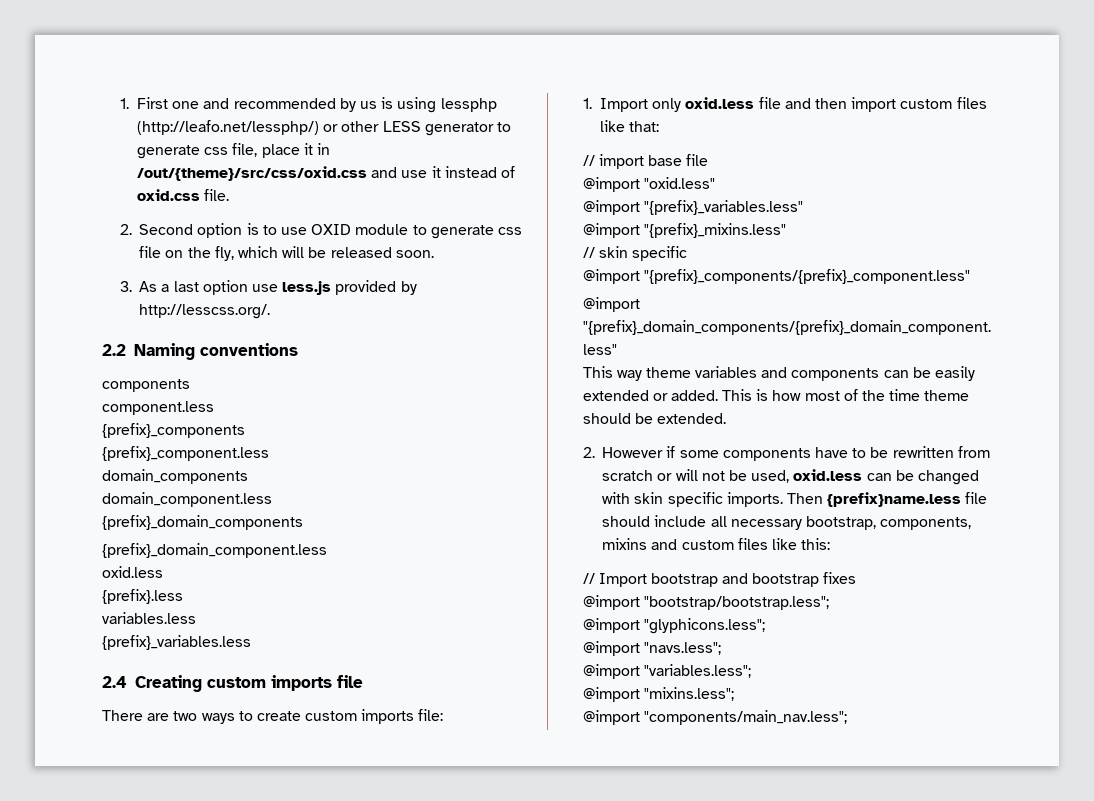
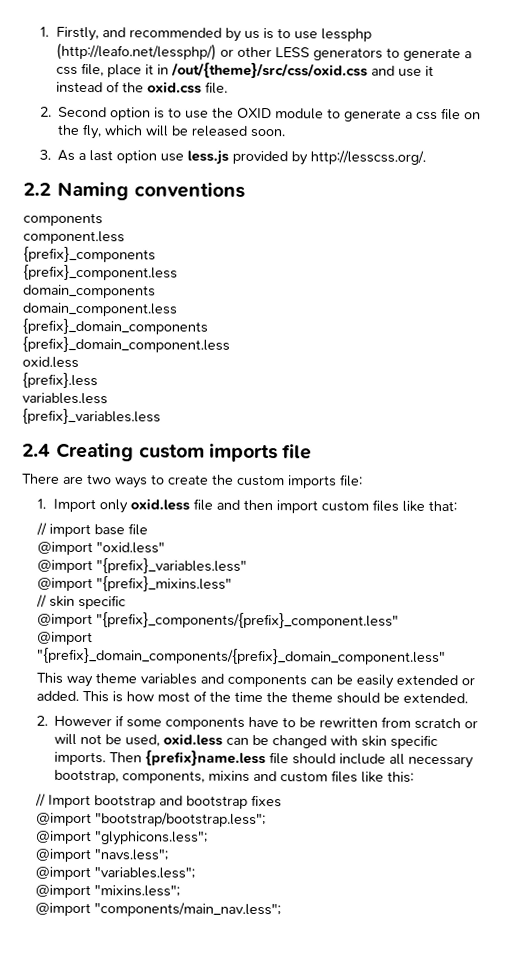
[119,97,200,109] 1. First one -> [40,26,100,42] 1. Firstly,
[397,97,437,113] using -> [277,28,319,40] to use
[424,122,511,136] [137,145,201,159] generator to generate -> [313,47,473,62] generators to generate a
(515, 172) none -> [122,82,145,93] the
(308, 231) none -> [212,107,235,118] the
(494, 232) none -> [405,111,414,119] a
(301, 716) none -> [212,474,234,485] the
(921, 395) none -> [266,692,289,703] the

